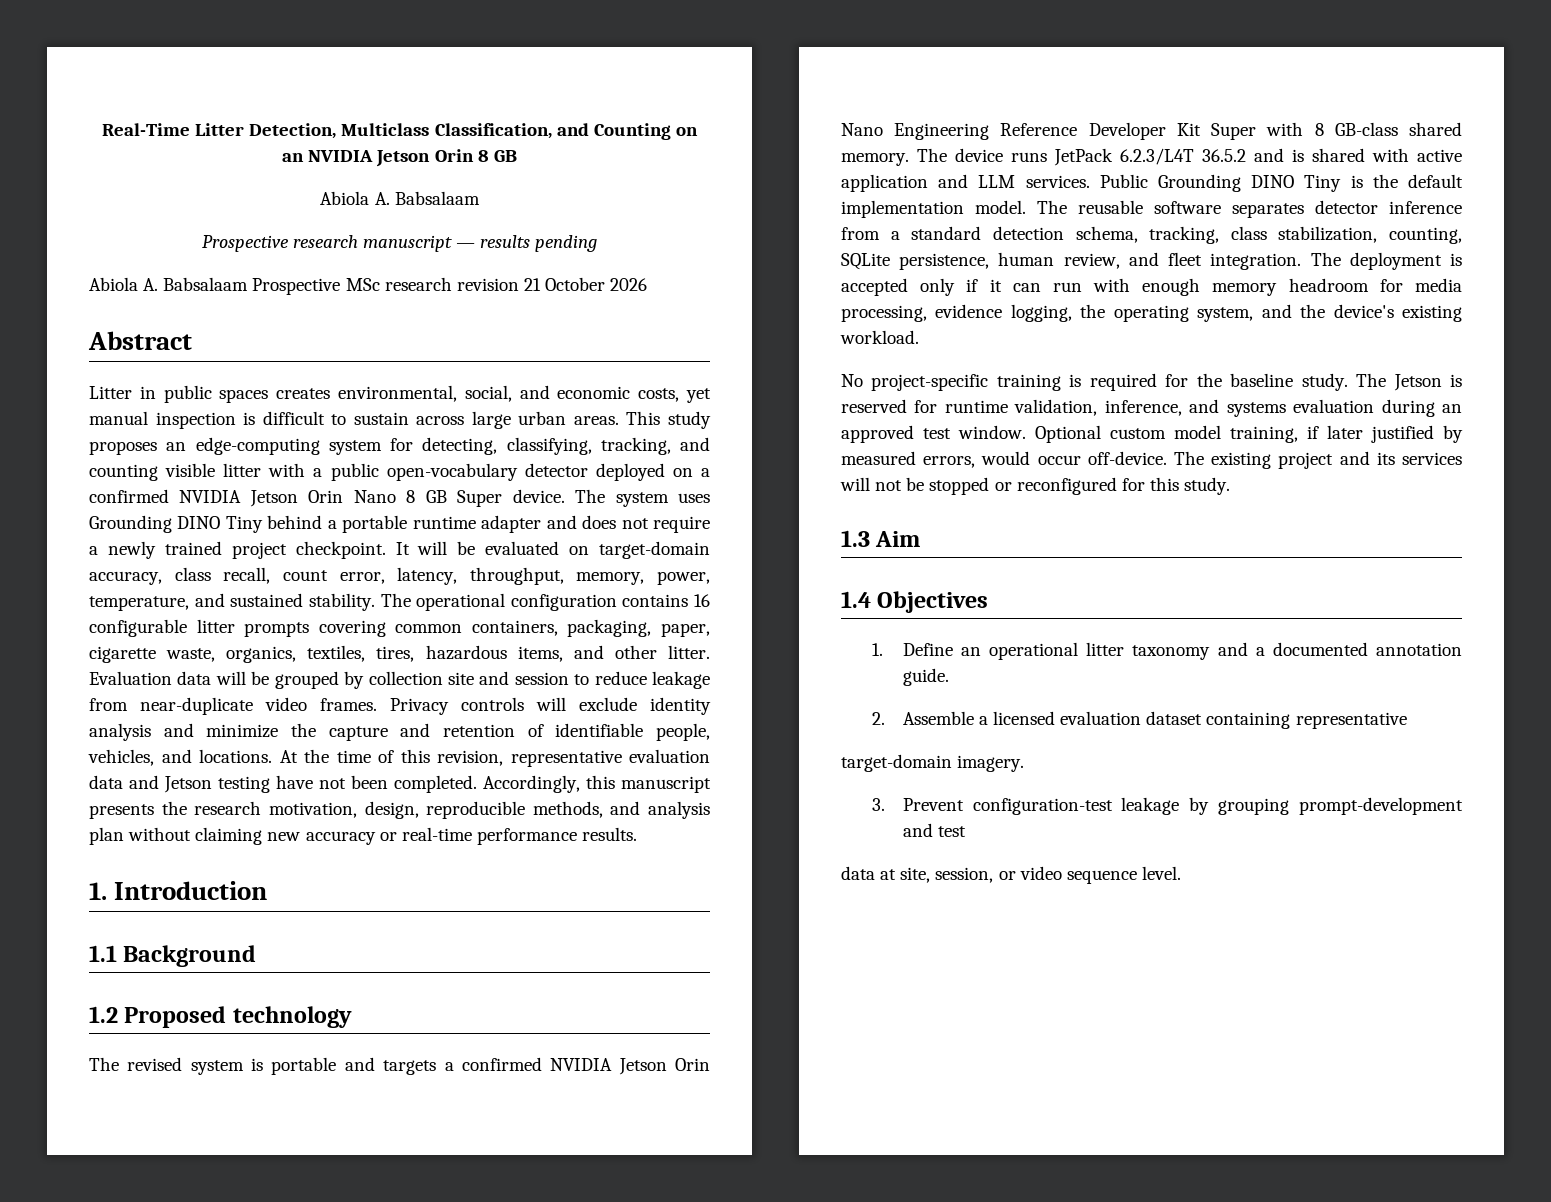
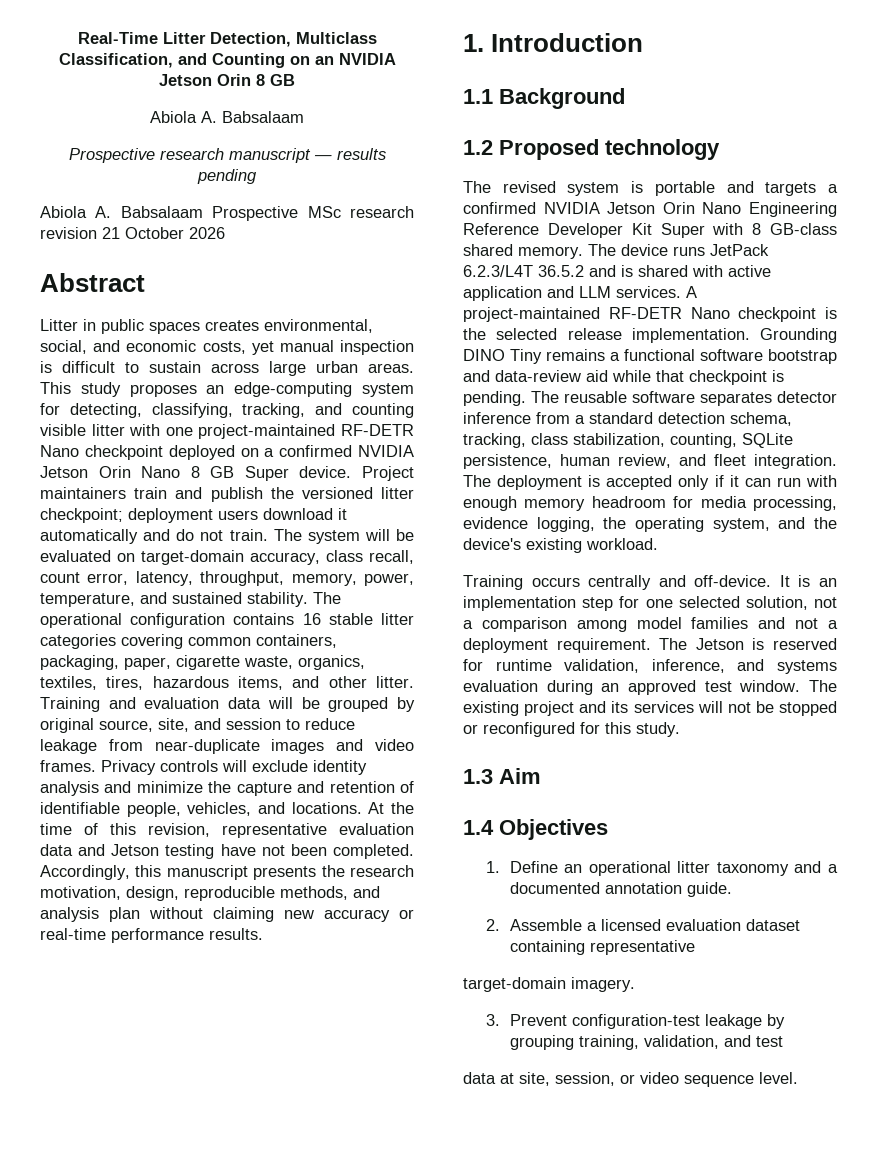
[313,463,588,481] a public open-vocabulary detector -> [165,424,414,439] [40,445,163,460] one project-maintained RF-DETR Nano checkpoint
[575,489,710,507] [89,515,710,533] [89,541,410,559] The system uses Grounding DINO Tiny behind a portable runtime adapter and does not require a newly trained project checkpoint. It -> [362,466,414,481] [40,487,414,502] [40,508,347,523] [40,529,360,544] Project maintainers train and publish the versioned litter checkpoint; deployment users download it automatically and do not train. The system
[89,619,310,637] configurable litter prompts -> [328,613,414,625] [40,634,116,649] stable litter categories
[89,671,172,685] Evaluation -> [40,697,220,712] Training and evaluation
[368,671,474,685] collection site -> [40,718,189,733] original source, site,
(253, 706) none -> [271,739,364,754] images and
[1099,174,1463,192] [841,200,1026,218] Public Grounding DINO Tiny is the default implementation model. -> [686,286,697,298] [463,307,837,322] [463,328,837,343] [463,349,837,364] [463,370,784,385] [463,391,526,406] A project-maintained RF-DETR Nano checkpoint is the selected release implementation. Grounding DINO Tiny remains a functional software bootstrap and data-review aid while that checkpoint is pending.
[841,373,1348,391] No project-specific training is required for the baseline study. -> [463,575,837,590] [463,596,837,611] [463,617,838,632] [463,638,651,653] Training occurs centrally and off-device. It is an implementation step for one selected solution, not a comparison among model families and not a deployment requirement.
[1035,425,1463,443] [841,451,1167,468] Optional custom model training, if later justified by measured errors, would occur off-device. -> (801, 686) none
[1299,797,1463,815] prompt-development -> [578,1035,719,1050] training, validation,

